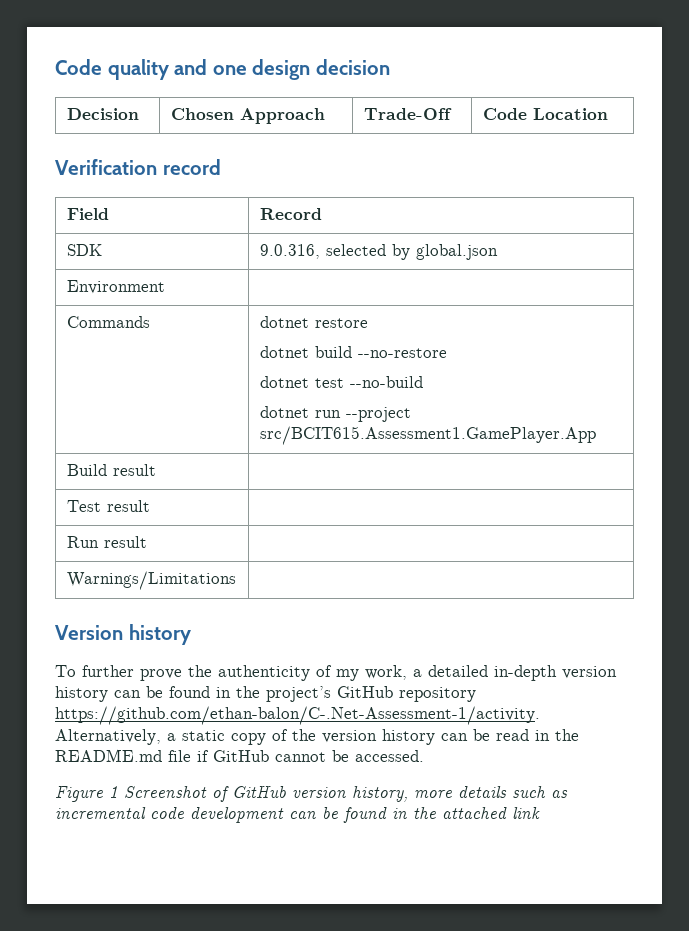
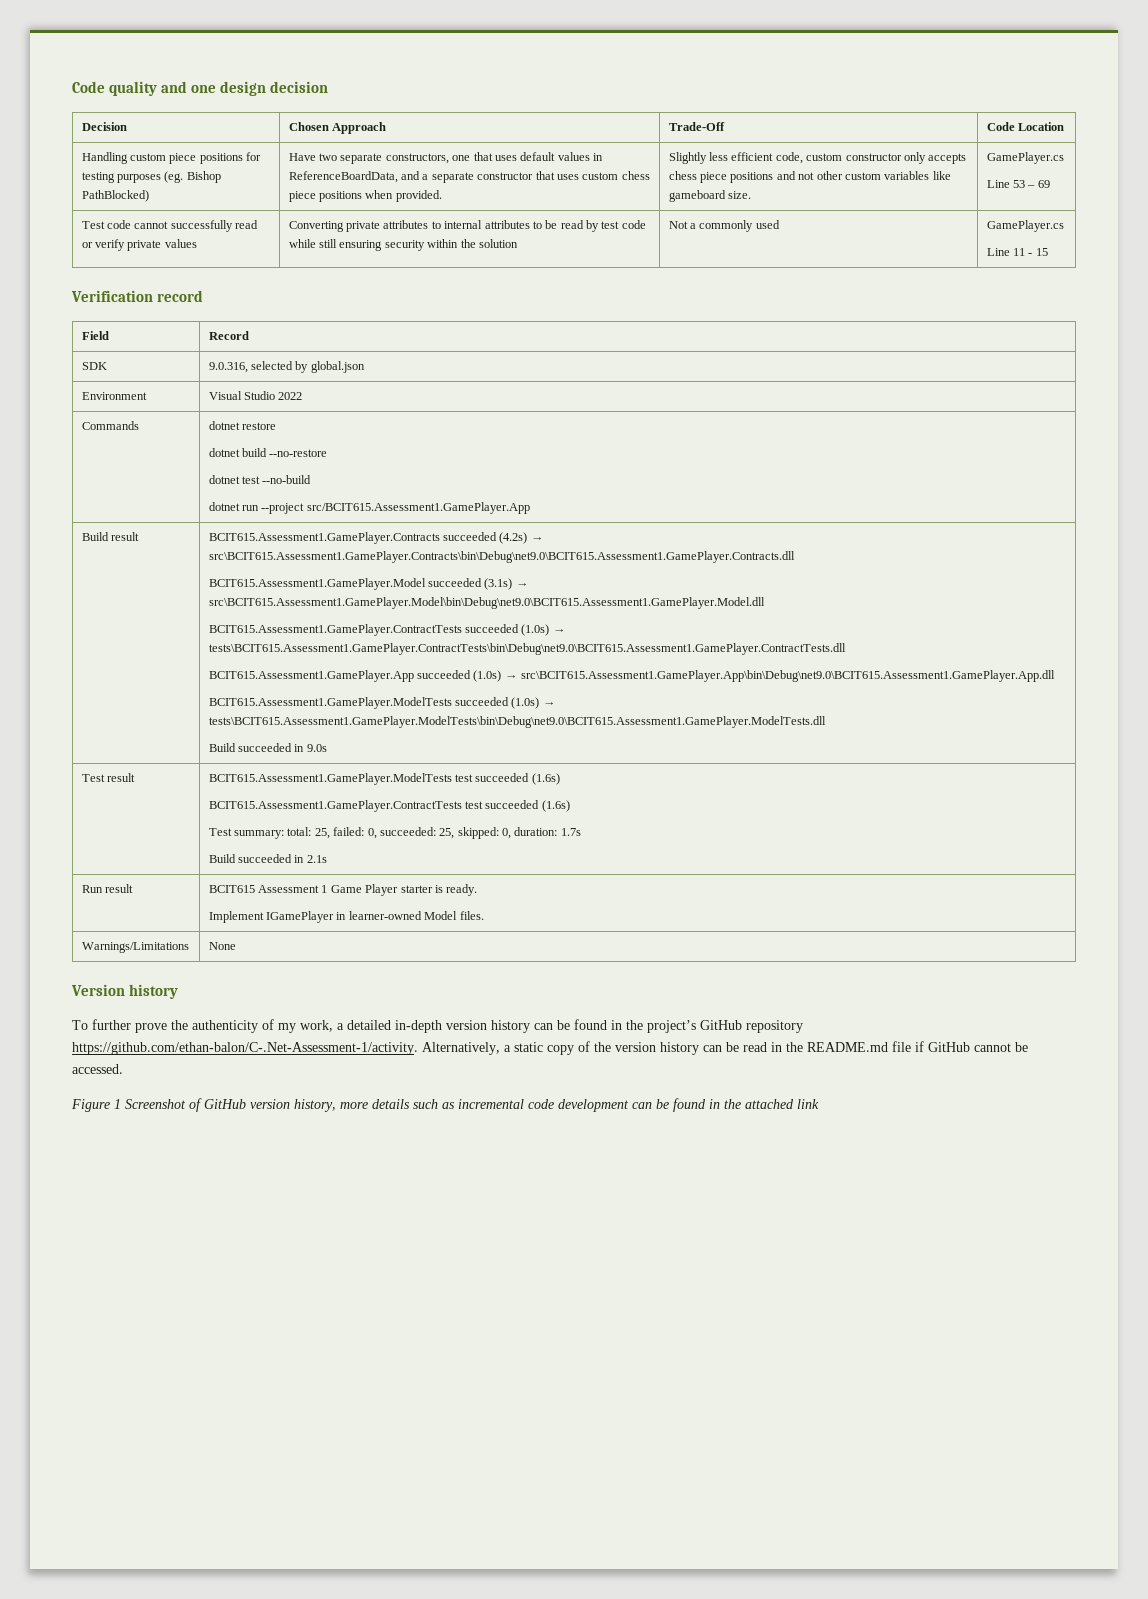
(608, 114) none -> [81,152,262,164] [81,171,221,183] [81,190,149,202] [288,152,604,164] [288,171,650,183] [288,190,442,202] [668,152,967,164] [668,171,951,183] [668,190,752,202] [986,152,1064,164] [986,180,1050,188] [81,220,259,232] [81,239,197,251] [288,220,646,232] [288,239,518,251] [668,220,780,232] [986,220,1064,232] [986,248,1048,256] // Handling custom piece positions for testing purposes (eg. Bishop PathBlocked) | Have two separate constructors, one that uses default values in ReferenceBoardData, and a separate constructor that uses custom chess piece positions when provided. | Slightly less efficient code, custom constructor only accepts chess piece positions and not other custom variables like gameboard size. | GamePlayer.cs // Line 53 – 69 // Test code cannot successfully read or verify private values | Converting private attributes to internal attributes to be read by test code while still ensuring security within the solution | Not a commonly used | GamePlayer.cs // Line 11 - 15
(165, 287) none -> [208,391,303,400] Visual Studio 2022
[66,500,150,512] [66,536,147,548] // Test result | // Run result | -> [208,532,544,544] [208,551,795,563] [208,578,529,590] [208,597,765,609] [208,624,566,636] [208,643,846,655] [208,670,1056,682] [208,697,556,709] [208,716,826,728] [208,743,327,752] [81,773,136,782] [208,773,560,785] [208,800,570,812] [208,827,581,839] [208,854,327,863] [81,884,134,893] [208,884,478,896] [208,911,484,923] BCIT615.Assessment1.GamePlayer.Contracts succeeded (4.2s) → src\BCIT615.Assessment1.GamePlayer.Contracts\bin\Debug\net9.0\BCIT615.Assessment1.GamePlayer.Contracts.dll // BCIT615.Assessment1.GamePlayer.Model succeeded (3.1s) → src\BCIT615.Assessment1.GamePlayer.Model\bin\Debug\net9.0\BCIT615.Assessment1.GamePlayer.Model.dll // BCIT615.Assessment1.GamePlayer.ContractTests succeeded (1.0s) → tests\BCIT615.Assessment1.GamePlayer.ContractTests\bin\Debug\net9.0\BCIT615.Assessment1.GamePlayer.ContractTests.dll // BCIT615.Assessment1.GamePlayer.App succeeded (1.0s) → src\BCIT615.Assessment1.GamePlayer.App\bin\Debug\net9.0\BCIT615.Assessment1.GamePlayer.App.dll // BCIT615.Assessment1.GamePlayer.ModelTests succeeded (1.0s) → tests\BCIT615.Assessment1.GamePlayer.ModelTests\bin\Debug\net9.0\BCIT615.Assessment1.GamePlayer.ModelTests.dll // Build succeeded in 9.0s // Test result | BCIT615.Assessment1.GamePlayer.ModelTests test succeeded (1.6s) // BCIT615.Assessment1.GamePlayer.ContractTests test succeeded (1.6s) // Test summary: total: 25, failed: 0, succeeded: 25, skipped: 0, duration: 1.7s // Build succeeded in 2.1s // Run result | BCIT615 Assessment 1 Game Player starter is ready. // Implement IGamePlayer in learner-owned Model files.
(236, 580) | -> [208,942,236,950] | None

